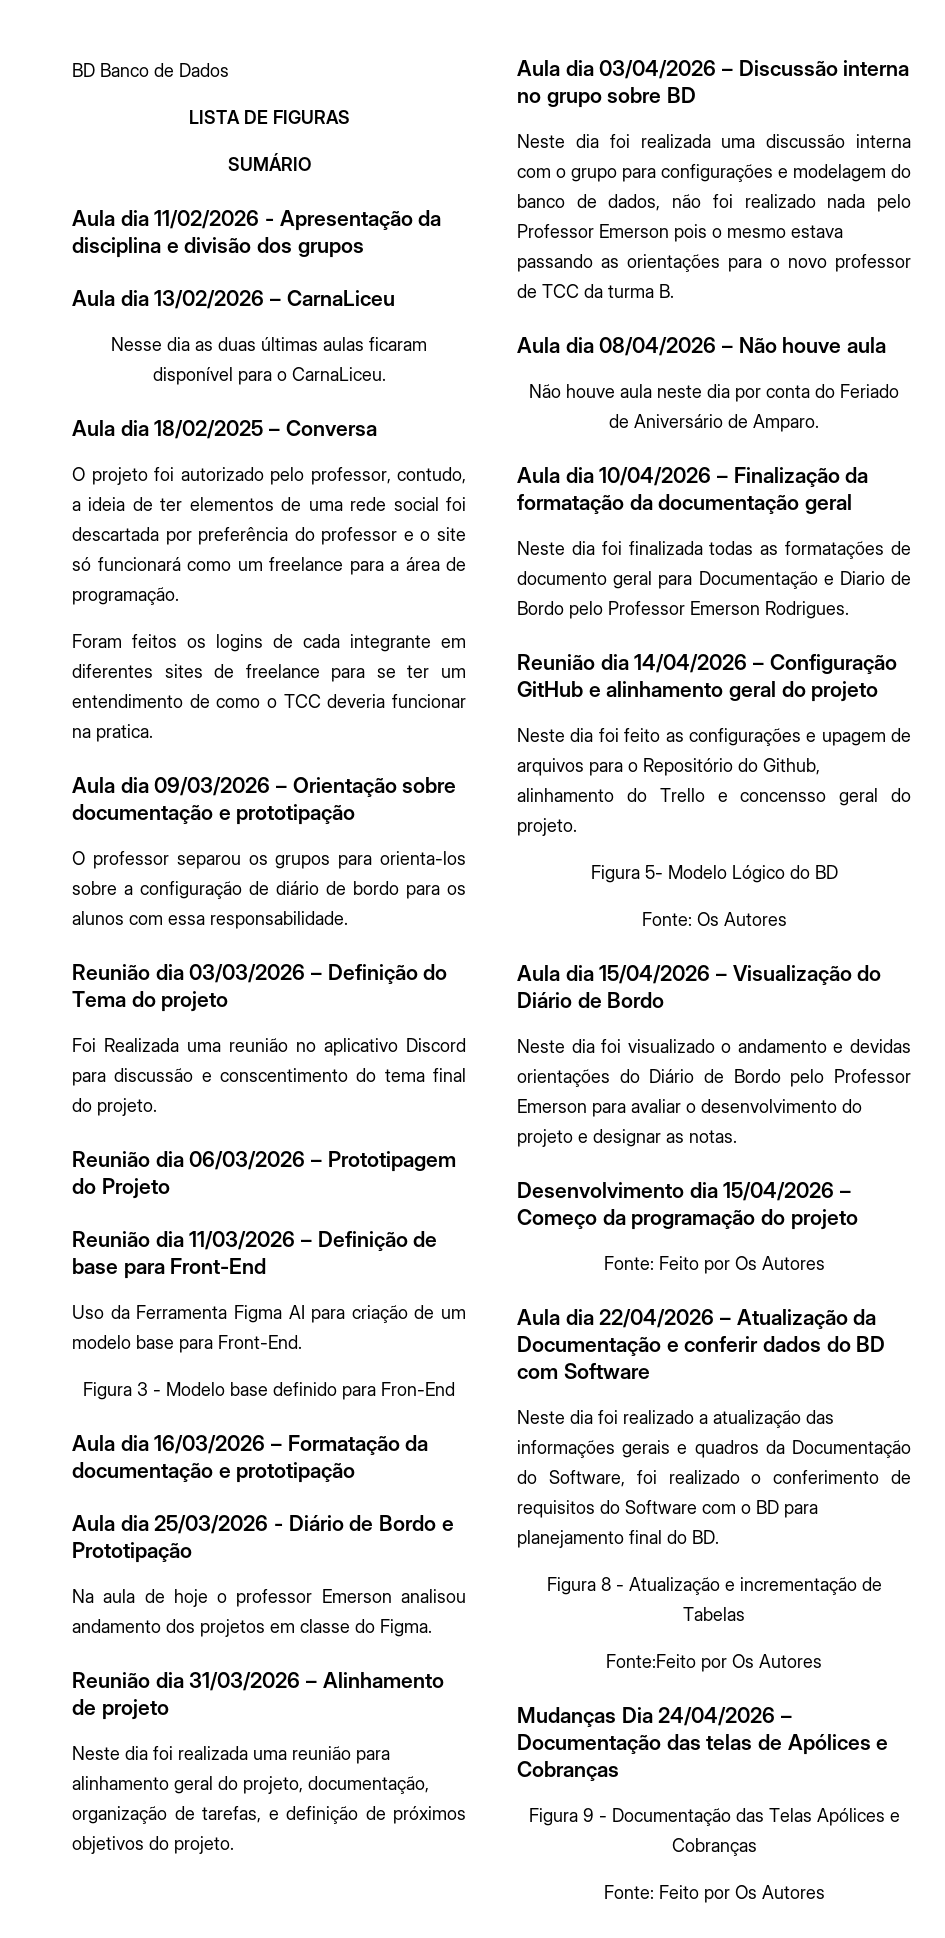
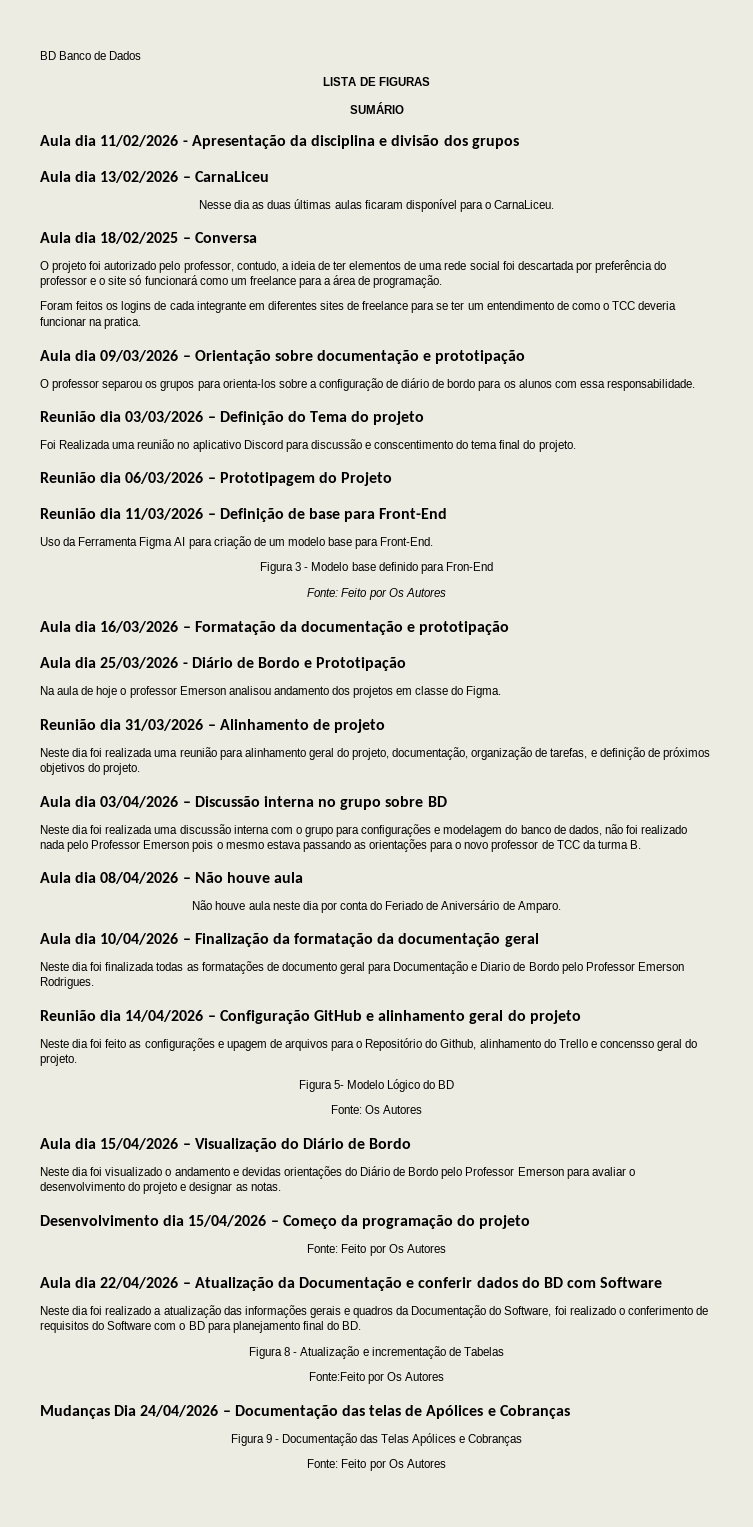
(455, 1389) none -> [307,588,446,600] // Fonte: Feito por Os Autores

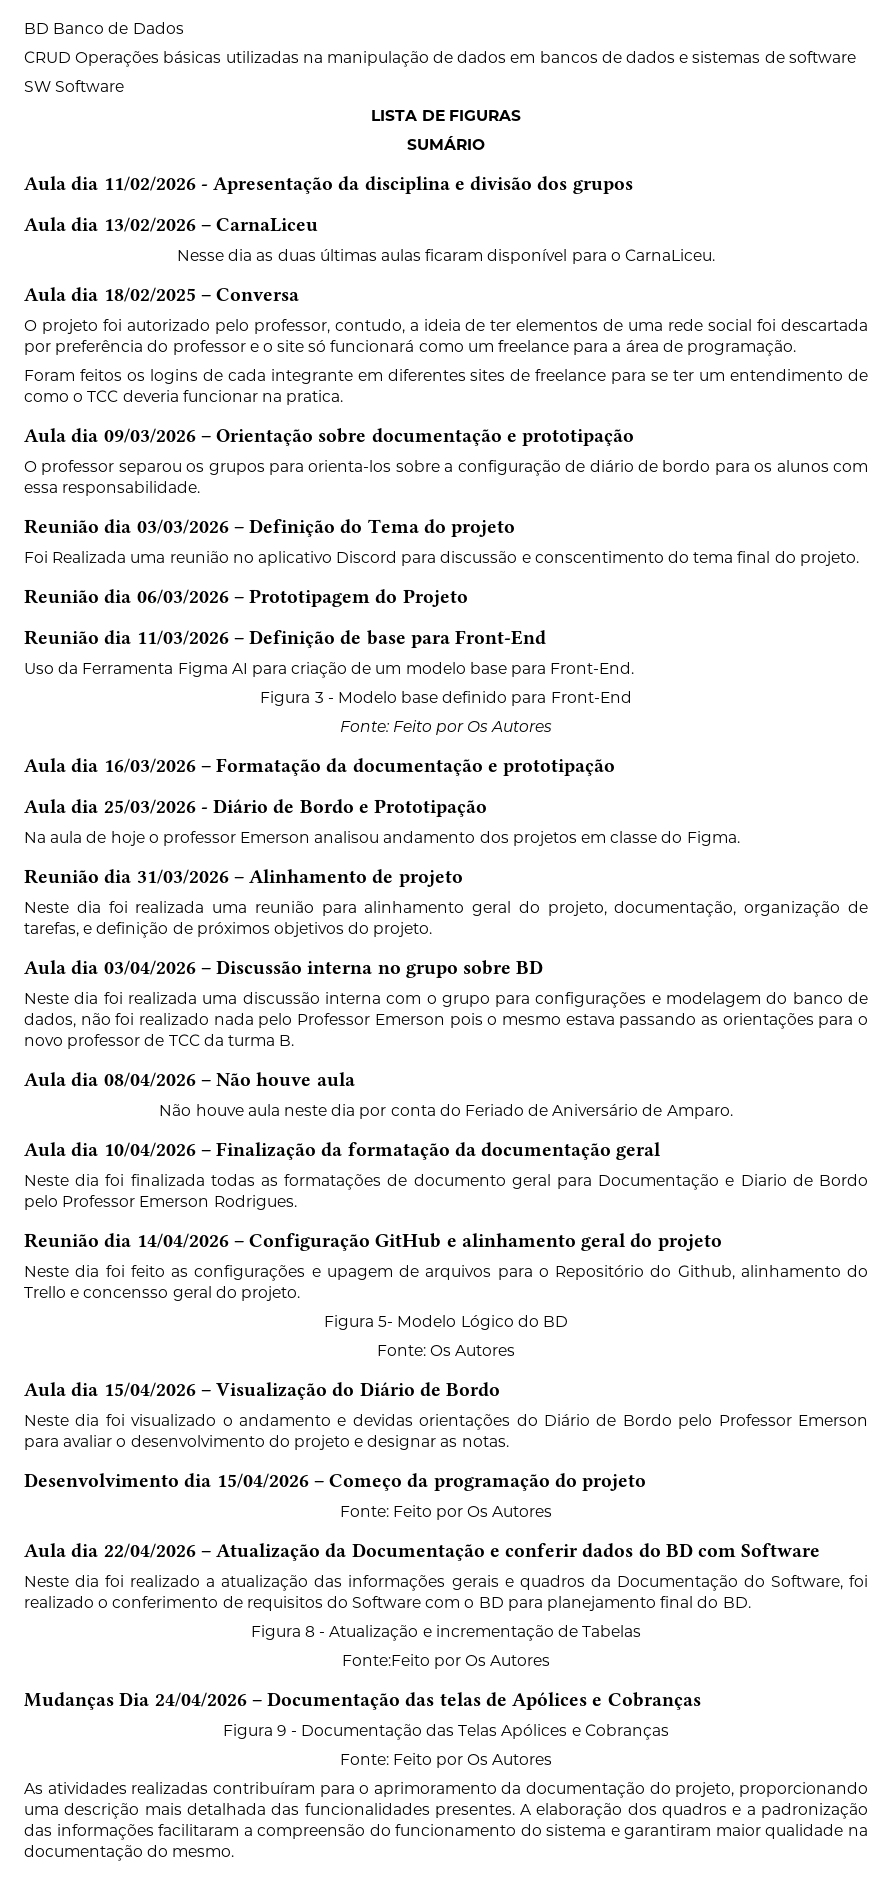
(142, 55) none -> [24,51,856,67] [24,80,125,92] // CRUD Operações básicas utilizadas na manipulação de dados em bancos de dados e sistemas de software // SW Software
[445,562,493,571] Fron-End -> [550,691,632,703] Front-End
(446, 1463) none -> [24,1782,868,1798] [24,1803,868,1819] [24,1824,869,1840] [24,1845,235,1861] // As atividades realizadas contribuíram para o aprimoramento da documentação do projeto, proporcionando uma descrição mais detalhada das funcionalidades presentes. A elaboração dos quadros e a padronização das informações facilitaram a compreensão do funcionamento do sistema e garantiram maior qualidade na documentação do mesmo.

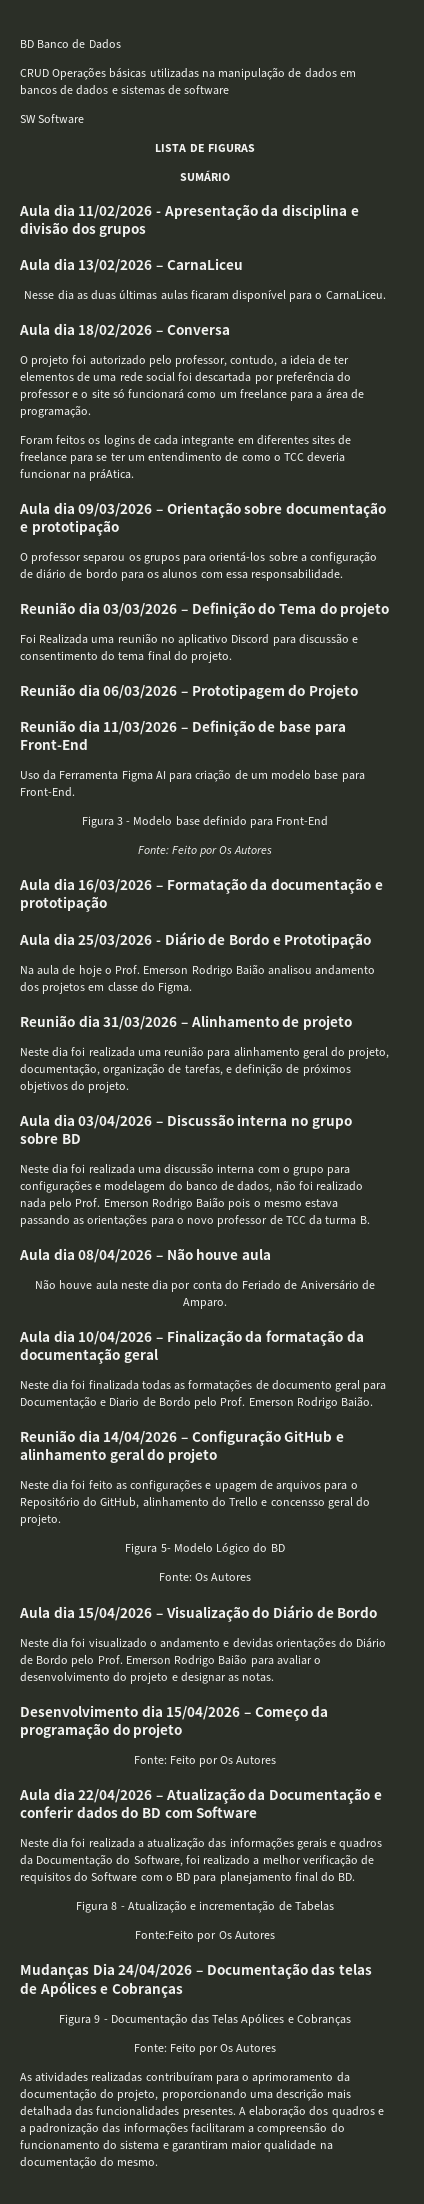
[103,287,196,302] 18/02/2025 -> [78,324,153,338] 18/02/2026
[286,390,344,405] pratica. -> [89,469,135,481] práAtica.
[308,460,392,472] orienta-los -> [209,552,266,562] orientá-los
[534,551,664,563] conscentimento -> [20,651,98,660] consentimento
[162,831,311,846] professor Emerson -> [115,964,265,977] Prof. Emerson Rodrigo Baião
[297,1013,445,1025] Professor Emerson -> [75,1197,226,1210] Prof. Emerson Rodrigo Baião
[62,1195,297,1210] Professor Emerson Rodrigues. -> [220,1396,374,1409] Prof. Emerson Rodrigo Baião.
[677,1265,735,1280] Github, -> [100,1497,140,1509] GitHub,
[718,1414,868,1426] Professor Emerson -> [97,1654,248,1667] Prof. Emerson Rodrigo Baião
[130,1575,201,1587] realizado -> [88,1838,135,1848] realizada
[98,1596,219,1608] o conferimento -> [253,1854,358,1867] a melhor verificação

